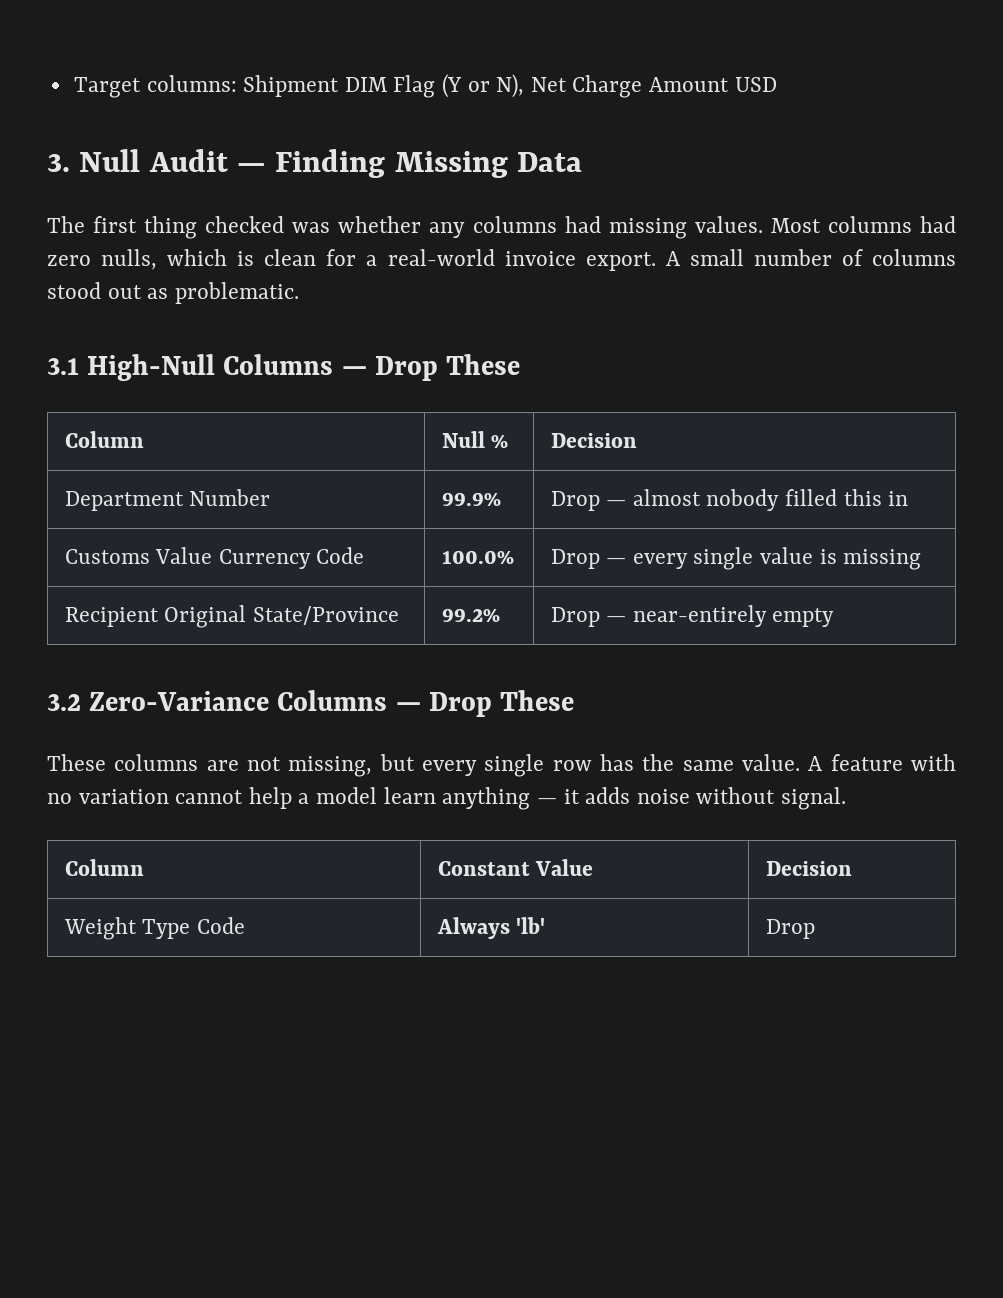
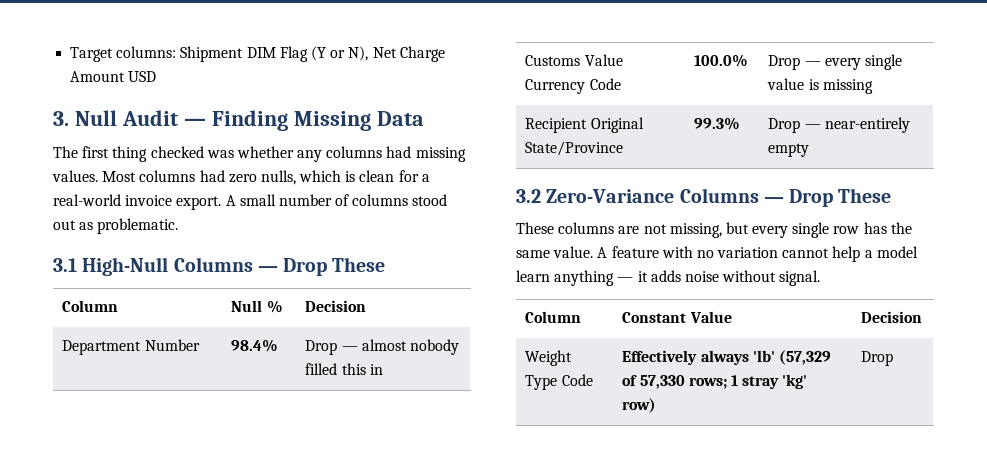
[441,492,501,506] 99.9% -> [231,339,279,352] 98.4%
[441,608,500,622] 99.2% -> [694,117,741,130] 99.3%
[436,917,510,939] Always -> [622,350,749,365] Effectively always
(546, 925) none -> [778,350,831,365] [622,374,808,389] [622,398,657,413] (57,329 of 57,330 rows; 1 stray 'kg' row)

